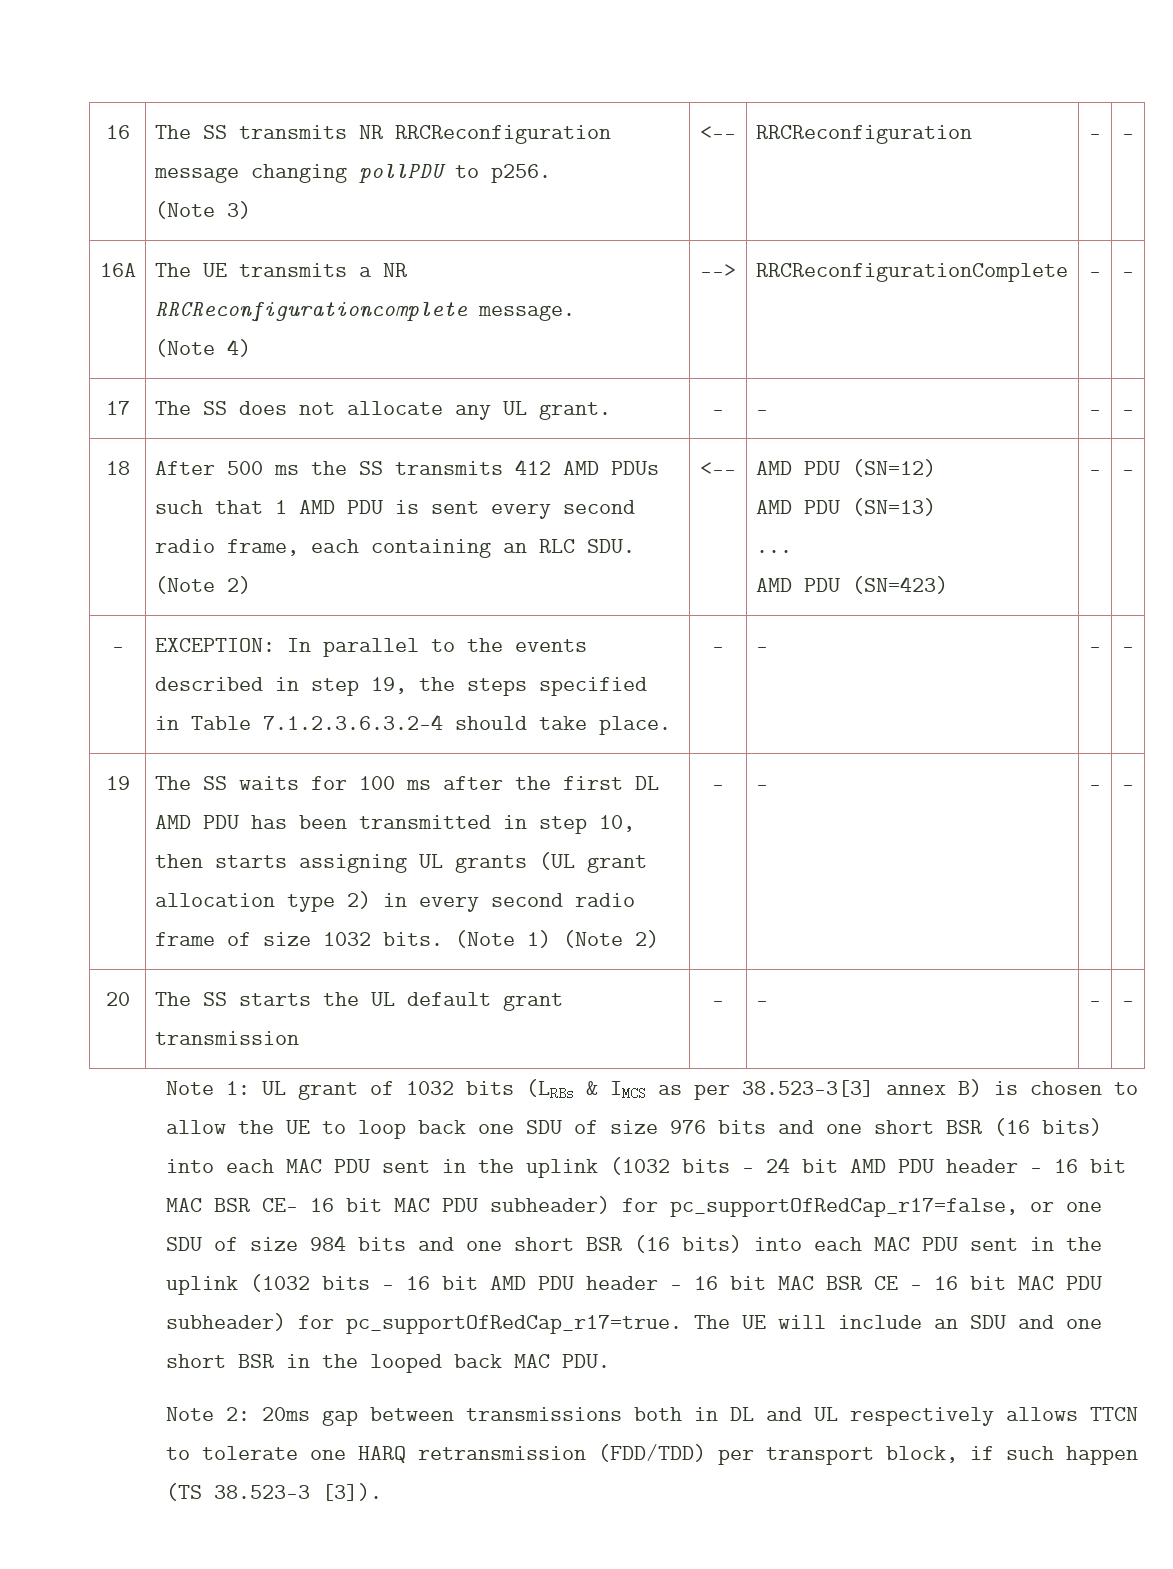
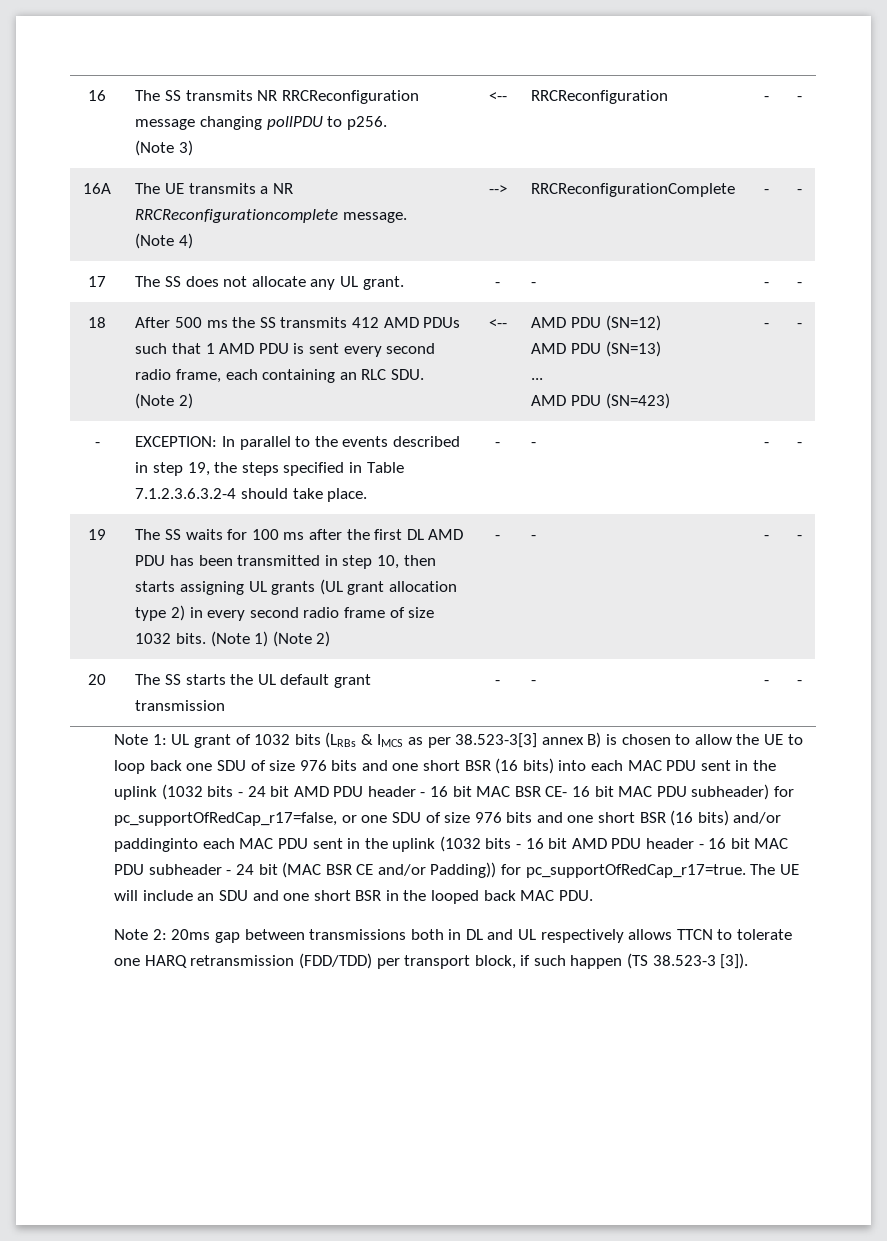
[309,1235,802,1253] 984 bits and one short BSR (16 bits) into -> [474,810,782,826] [114,838,199,852] 976 bits and one short BSR (16 bits) and/or paddinginto
[825,1276,1102,1290] [165,1313,286,1331] BSR CE - 16 bit MAC PDU subheader) -> [114,862,497,878] PDU subheader - 24 bit (MAC BSR CE and/or Padding))

